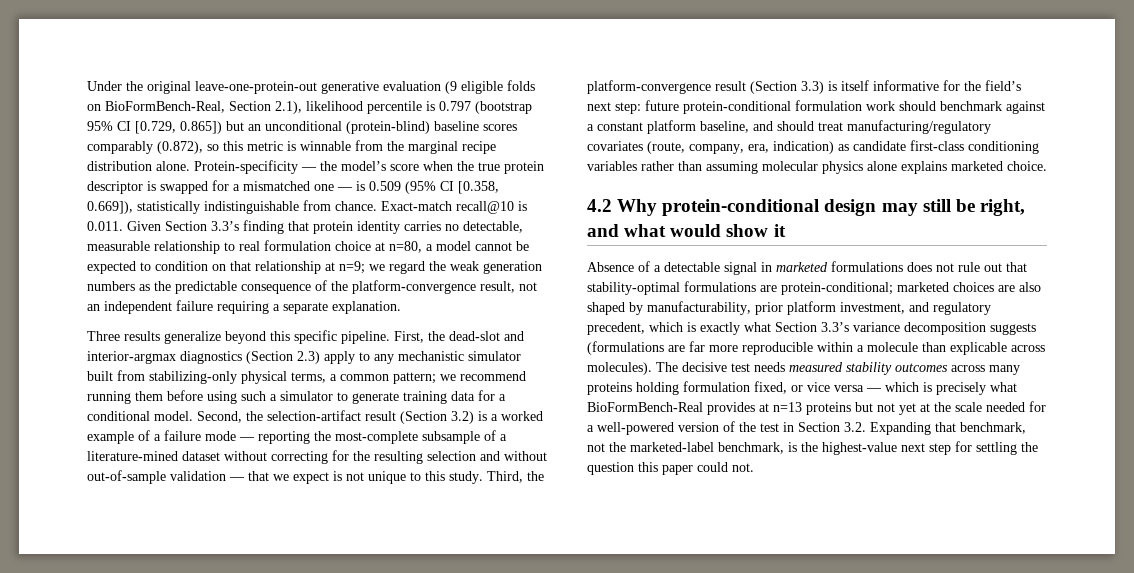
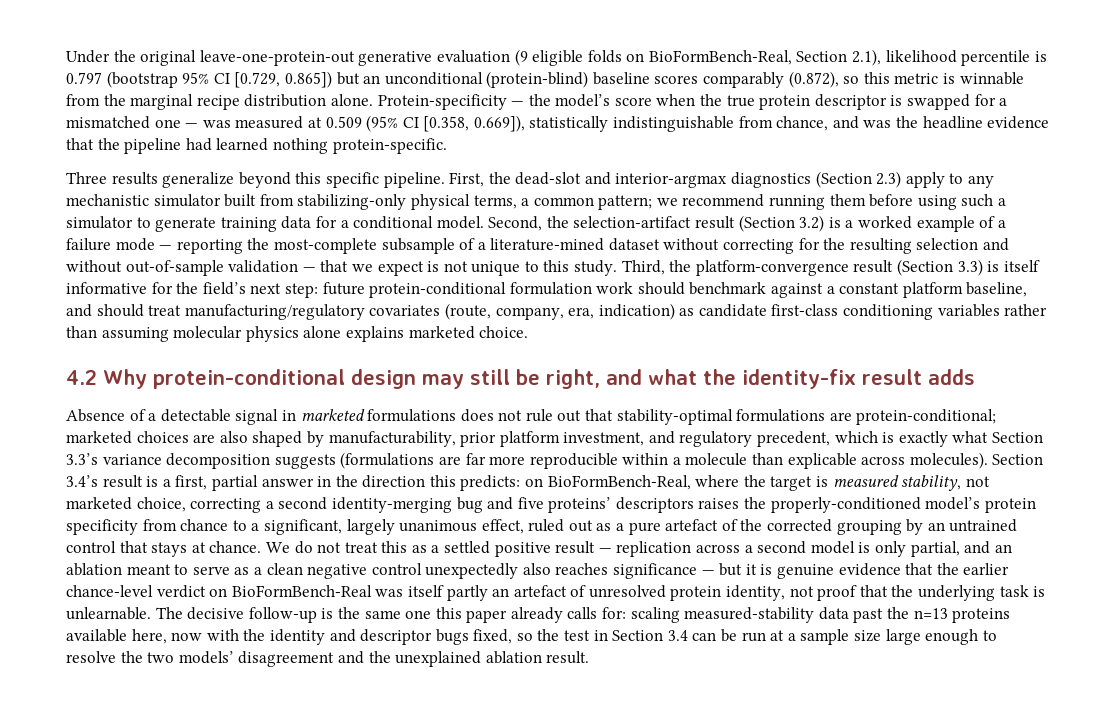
[356,181,365,191] is -> [202,116,322,129] was measured at
[335,201,527,214] [87,220,523,234] [87,240,529,254] [87,261,542,274] [87,280,537,294] [87,300,401,314] chance. Exact-match recall@10 is 0.011. Given Section 3.3’s finding that protein identity carries no detectable, measurable relationship to real formulation choice at n=80, a model cannot be expected to condition on that relationship at n=9; we regard the weak generation numbers as the predictable consequence of the platform-convergence result, not an independent failure requiring a separate explanation. -> [776,116,1050,131] [66,138,447,154] chance, and was the headline evidence that the pipeline had learned nothing protein-specific.
[670,224,786,237] would show it -> [703,369,975,389] the identity-fix result adds
[656,362,1020,375] [587,381,1017,395] [587,401,1046,415] [587,421,1026,435] [587,441,1038,455] [587,462,754,475] The decisive test needs measured stability outcomes across many proteins holding formulation fixed, or vice versa — which is precisely what BioFormBench-Real provides at n=13 proteins but not yet at the scale needed for a well-powered version of the test in Section 3.2. Expanding that benchmark, not the marketed-label benchmark, is the highest-value next step for settling the question this paper could not. -> [992,454,1044,465] [66,475,990,491] [66,497,1036,513] [66,519,1018,535] [66,541,1012,557] [66,563,1010,579] [66,585,1046,601] [66,607,1011,623] [66,629,997,645] [66,651,590,667] Section 3.4’s result is a first, partial answer in the direction this predicts: on BioFormBench-Real, where the target is measured stability, not marketed choice, correcting a second identity-merging bug and five proteins’ descriptors raises the properly-conditioned model’s protein specificity from chance to a significant, largely unanimous effect, ruled out as a pure artefact of the corrected grouping by an untrained control that stays at chance. We do not treat this as a settled positive result — replication across a second model is only partial, and an ablation meant to serve as a clean negative control unexpectedly also reaches significance — but it is genuine evidence that the earlier chance-level verdict on BioFormBench-Real was itself partly an artefact of unresolved protein identity, not proof that the underlying task is unlearnable. The decisive follow-up is the same one this paper already calls for: scaling measured-stability data past the n=13 proteins available here, now with the identity and descriptor bugs fixed, so the test in Section 3.4 can be run at a sample size large enough to resolve the two models’ disagreement and the unexplained ablation result.

